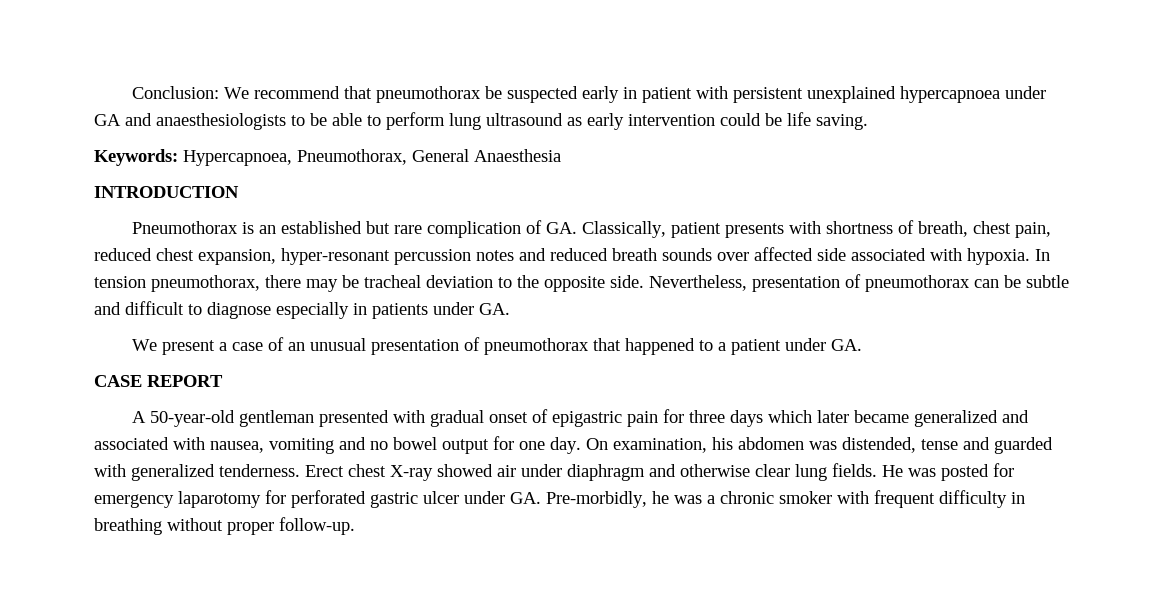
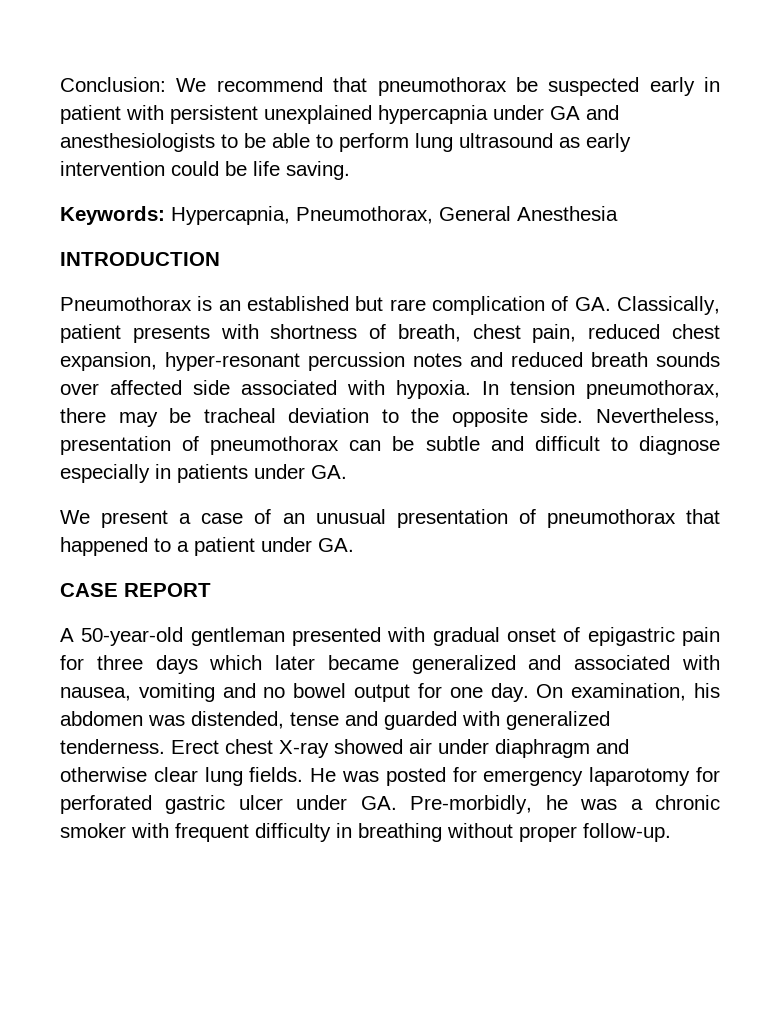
[900,86,1001,103] hypercapnoea -> [378,105,488,124] hypercapnia
[156,113,286,130] anaesthesiologists -> [60,133,215,152] anesthesiologists
[183,150,292,166] Hypercapnoea, -> [171,206,290,225] Hypercapnia,
[474,149,561,162] Anaesthesia -> [517,206,618,221] Anesthesia

